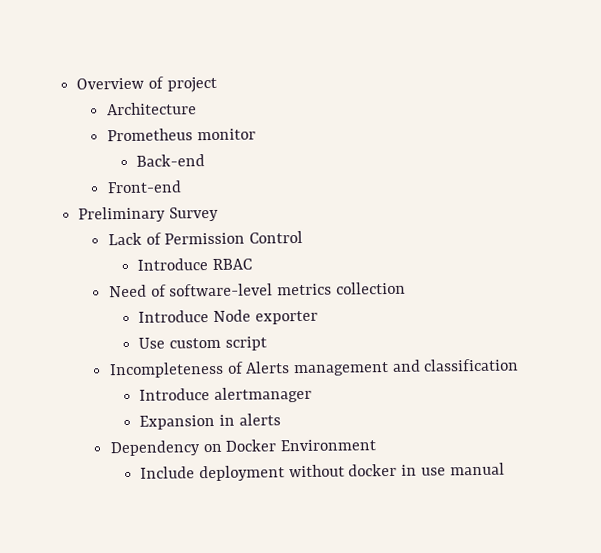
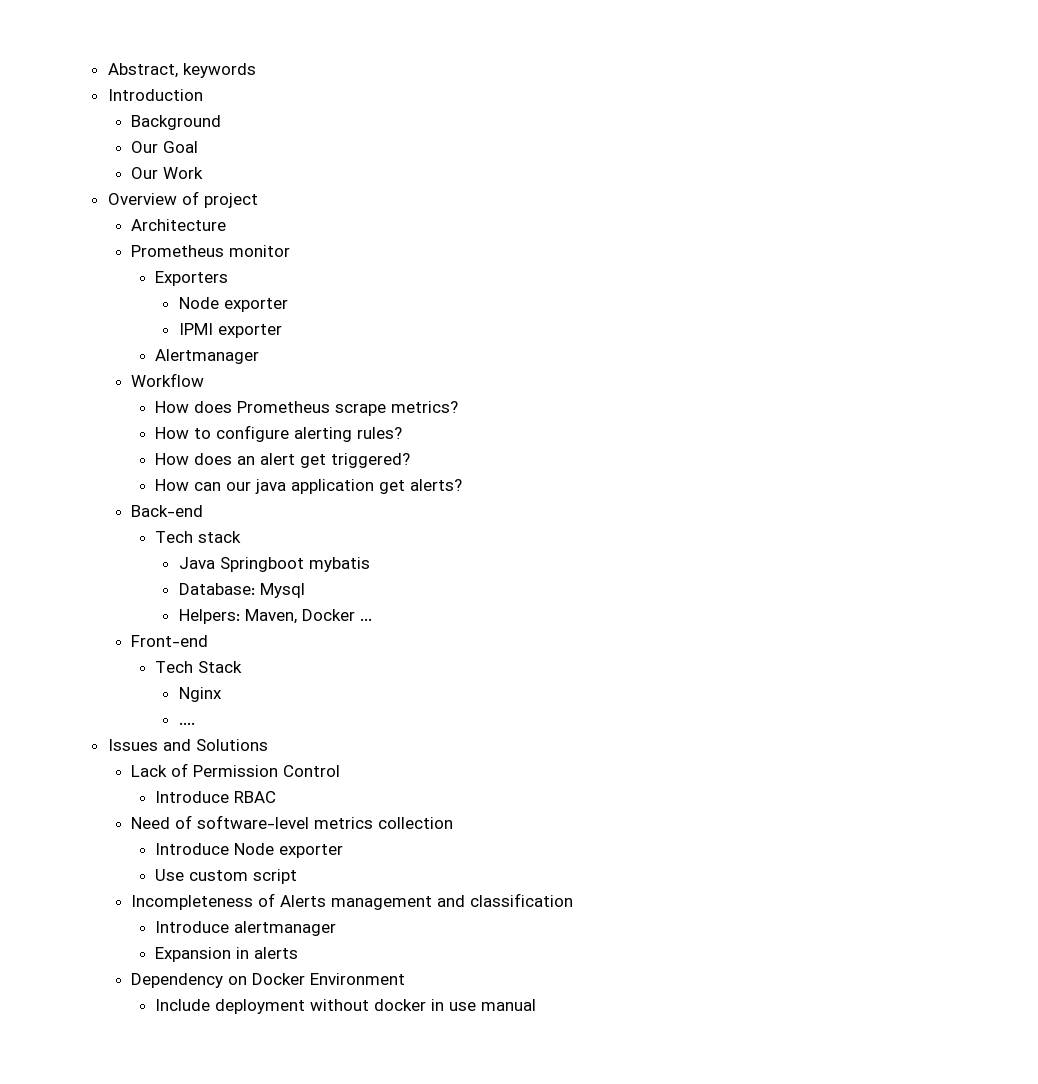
(76, 83) none -> [107,63,256,78] [107,89,203,101] [131,115,222,130] [131,141,199,153] [131,167,204,179] Abstract, keywords // Introduction // Background // Our Goal // Our Work //
[136,154,206,167] [106,180,182,194] [78,206,219,223] Back-end // Front-end // Preliminary Survey -> [154,271,228,286] [178,297,288,312] [178,323,282,338] [154,349,259,364] [131,373,205,387] [154,401,458,416] [154,425,402,442] [154,453,410,468] [154,479,462,494] [131,505,204,517] [154,531,241,543] [178,557,370,572] [178,583,305,598] [178,609,372,624] [131,635,209,647] [154,661,242,673] [178,687,222,702] [178,722,195,725] [107,739,268,751] Exporters // Node exporter // IPMI exporter // Alertmanager // Workflow // How does Prometheus scrape metrics? // How to configure alerting rules? // How does an alert get triggered? // How can our java application get alerts? // Back-end // Tech stack // Java Springboot mybatis // Database: Mysql // Helpers: Maven, Docker ... // Front-end // Tech Stack // Nginx // .... // Issues and Solutions

